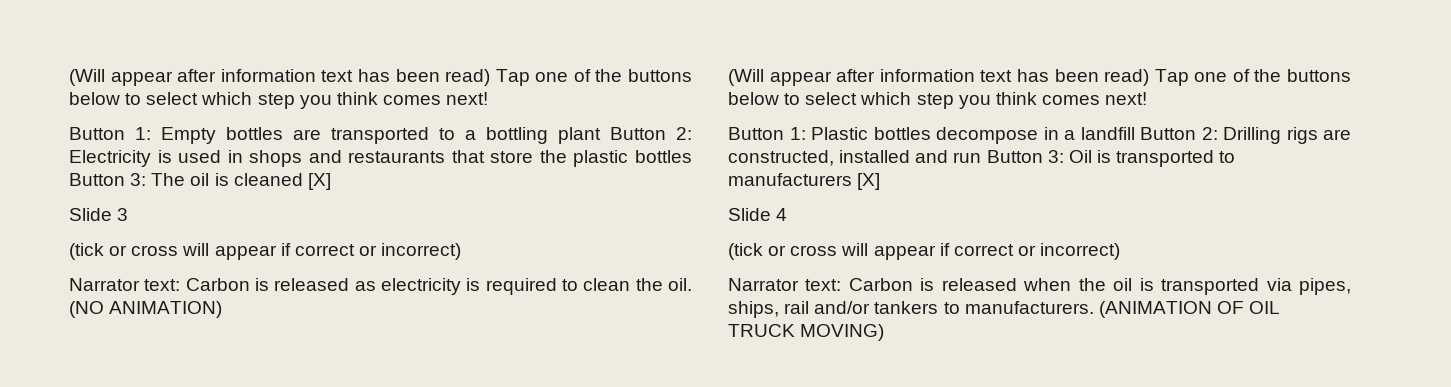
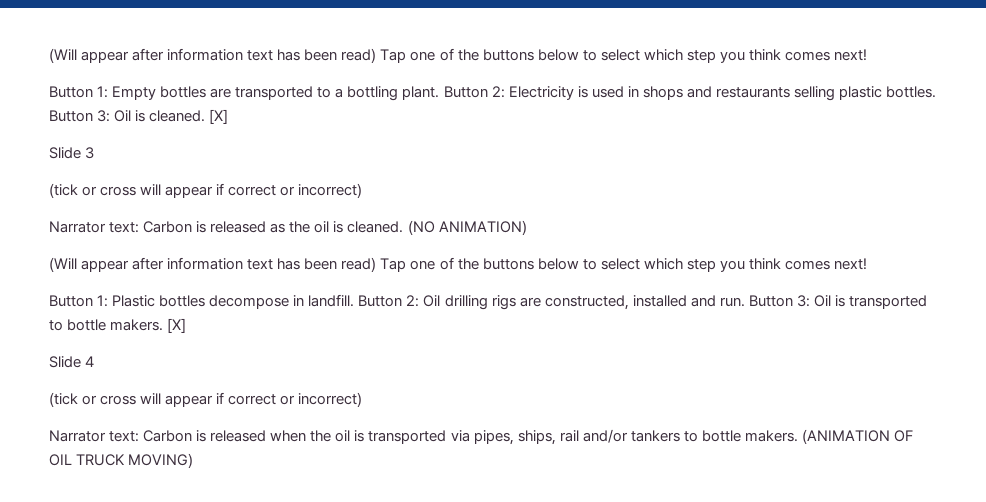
[558,127,601,144] plant -> [402,86,440,100] plant.
[451,150,692,167] [69,173,303,186] that store the plastic bottles Button 3: The oil is cleaned -> [793,86,937,101] [49,110,206,122] selling plastic bottles. Button 3: Oil is cleaned.
[381,278,692,295] electricity is required to clean the oil. -> [289,221,404,233] the oil is cleaned.
[1064,127,1281,144] a landfill Button 2: Drilling -> [308,294,488,310] landfill. Button 2: Oil drilling
[953,152,982,163] run -> [719,297,745,307] run.
[728,173,852,186] manufacturers -> [67,319,164,331] bottle makers.
[964,301,1094,314] manufacturers. -> [701,430,798,442] bottle makers.

